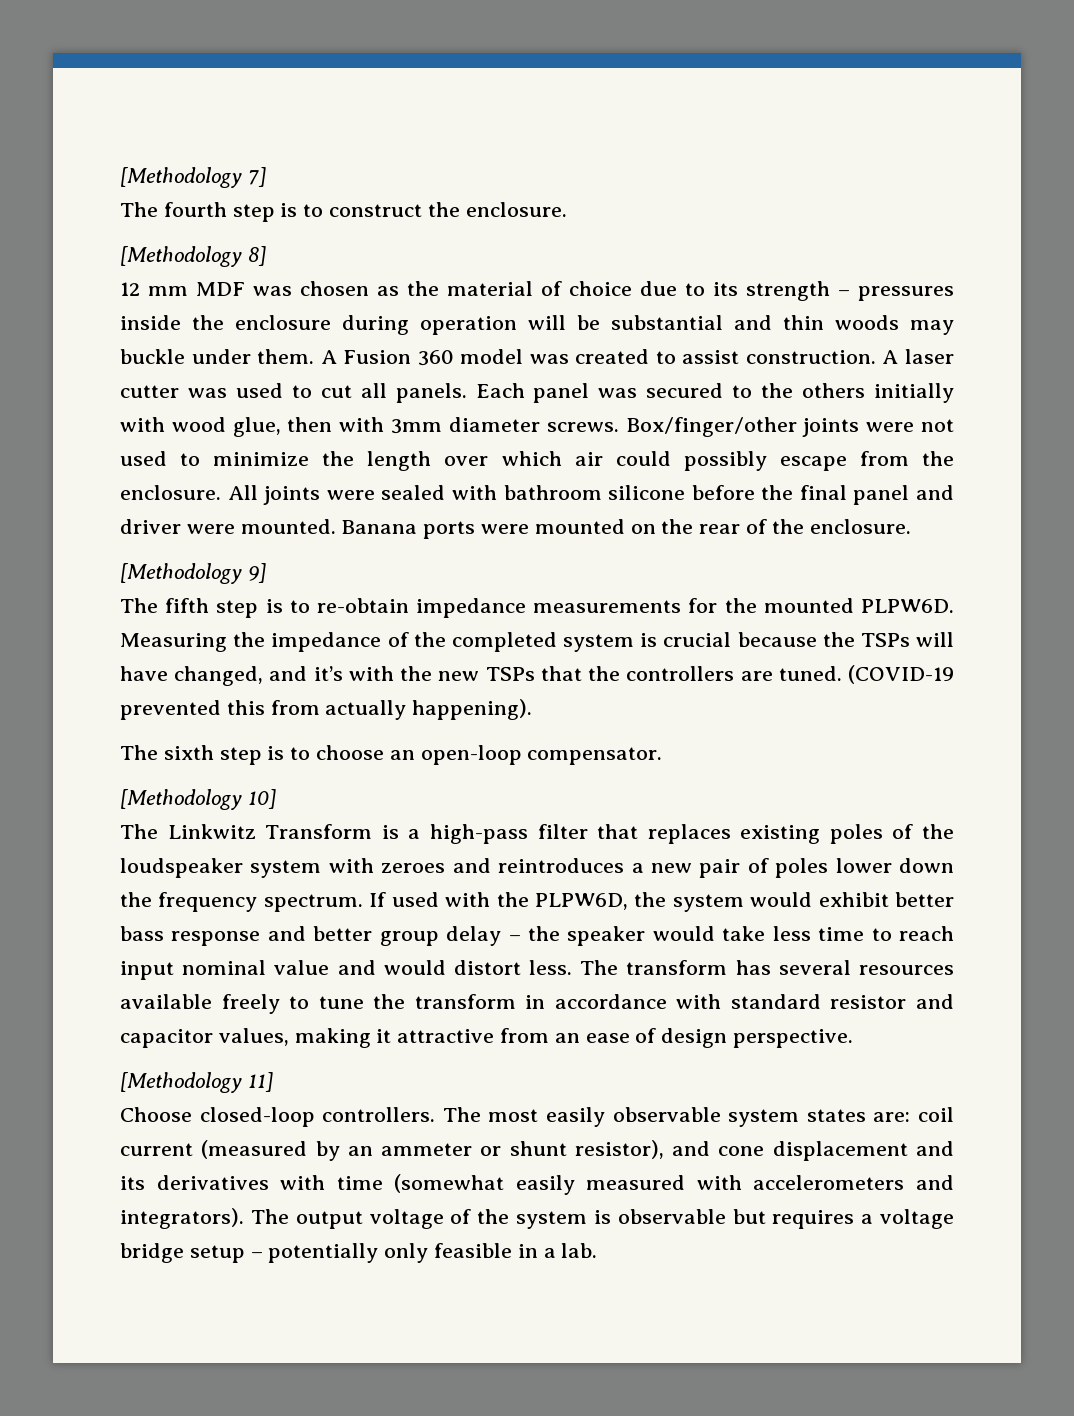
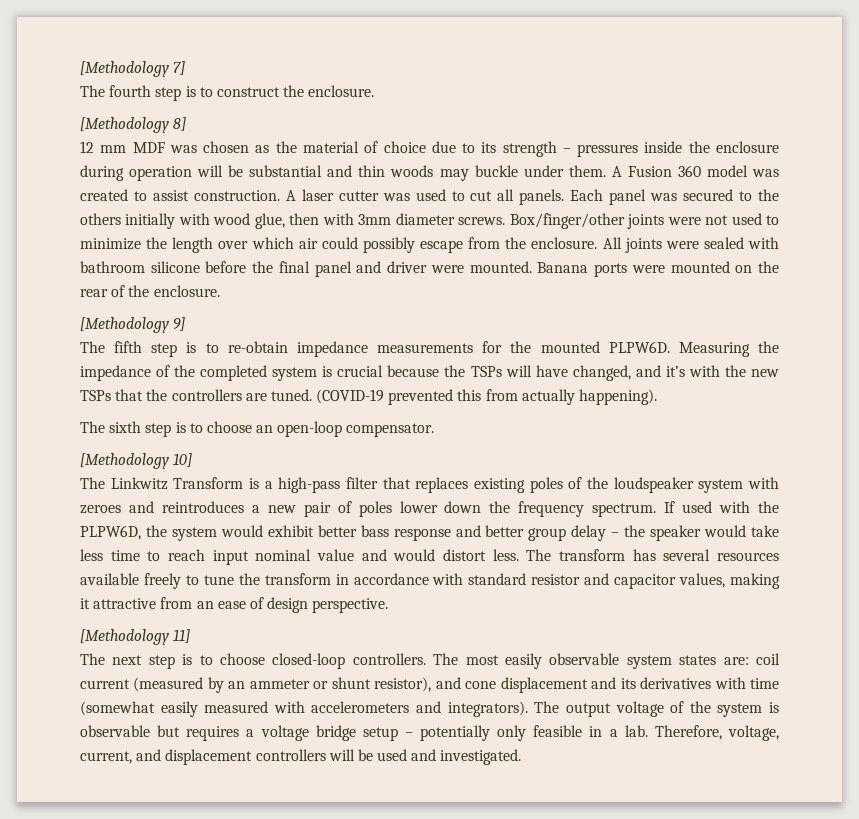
[120,1107,192,1122] Choose -> [80,653,265,669] The next step is to choose
(598, 1250) none -> [654,725,779,741] [80,749,522,765] Therefore, voltage, current, and displacement controllers will be used and investigated.

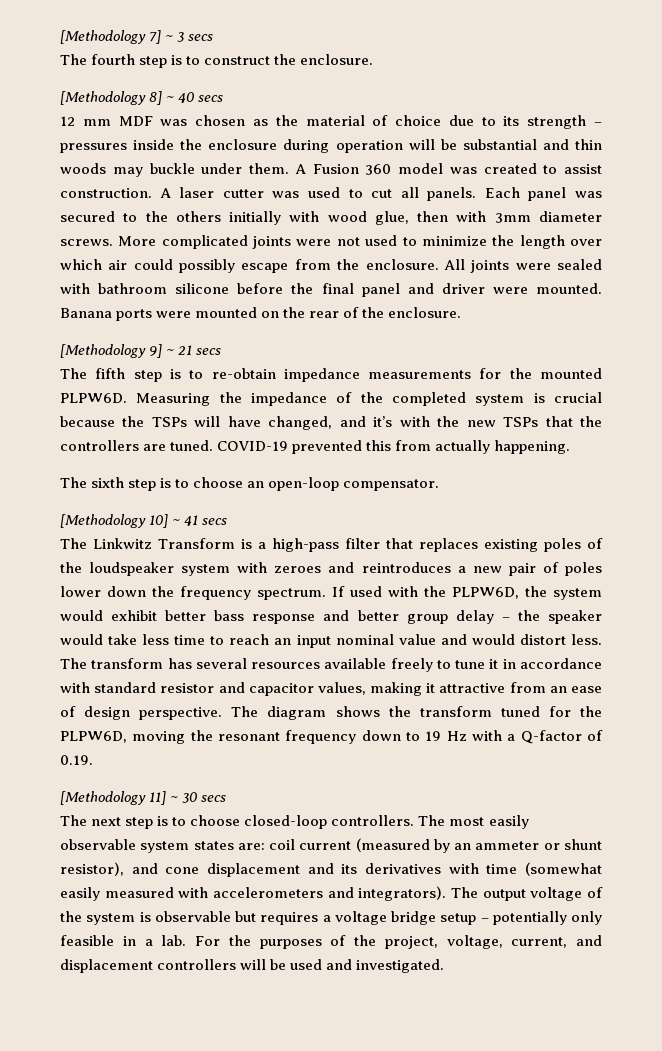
(186, 68) none -> [165,32,214,42] ~ 3 secs
(187, 124) none -> [166,92,224,103] ~ 40 secs
[509,213,625,229] Box/finger/other -> [118,235,248,249] More complicated
(186, 324) none -> [166,345,222,355] ~ 21 secs
[316,389,385,404] (COVID-19 -> [217,441,289,451] COVID-19
[579,389,658,405] happening). -> [494,440,571,454] happening.
(193, 460) none -> [172,515,228,526] ~ 41 secs
(205, 555) none -> [274,638,292,645] an
[238,573,331,585] the transform -> [489,659,499,669] it
(389, 605) none -> [231,706,603,720] [60,730,603,744] [60,755,93,765] The diagram shows the transform tuned for the PLPW6D, moving the resonant frequency down to 19 Hz with a Q-factor of 0.19.
(191, 636) none -> [170,792,227,803] ~ 30 secs
[654,725,722,740] Therefore, -> [195,935,438,949] For the purposes of the project,

